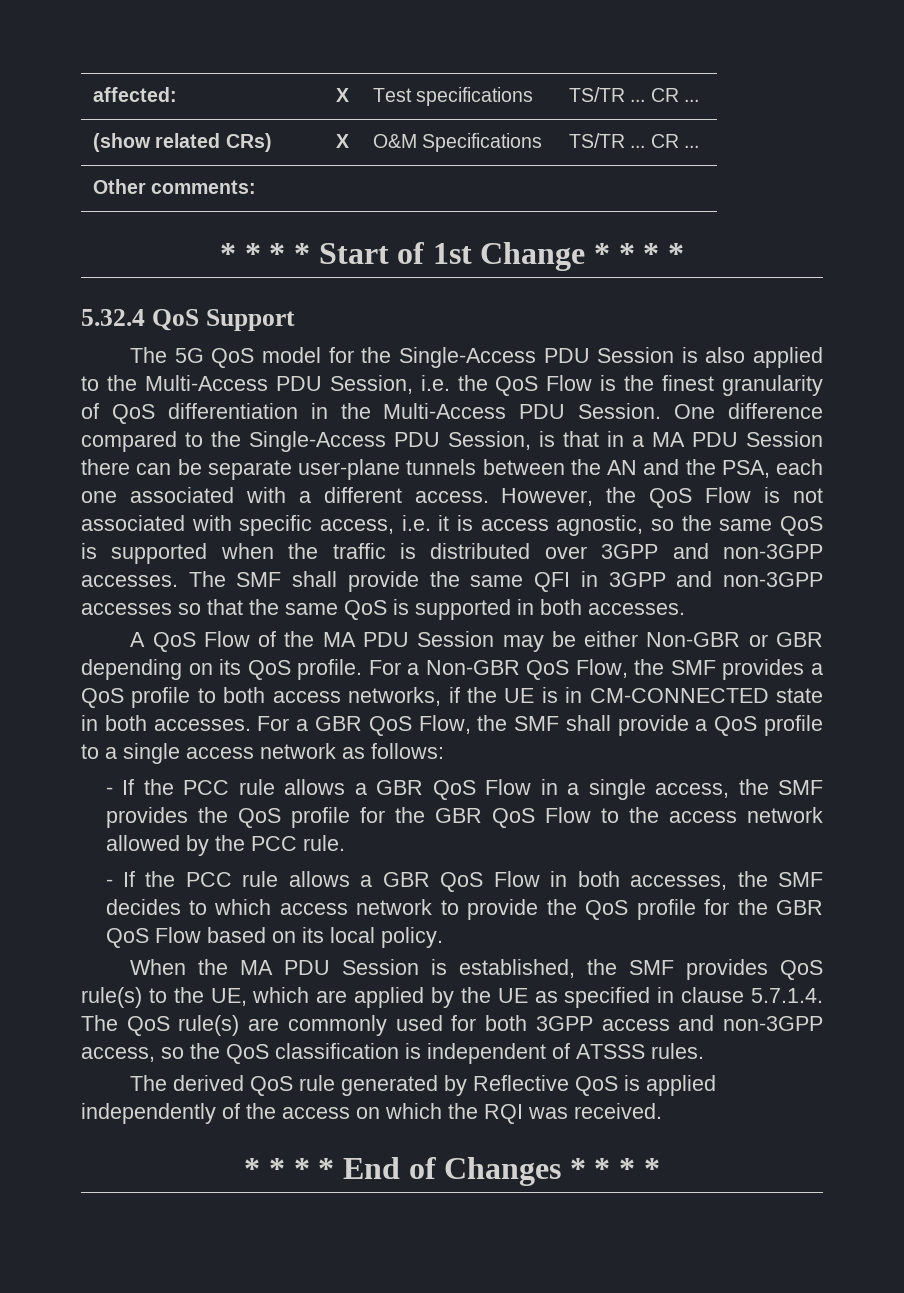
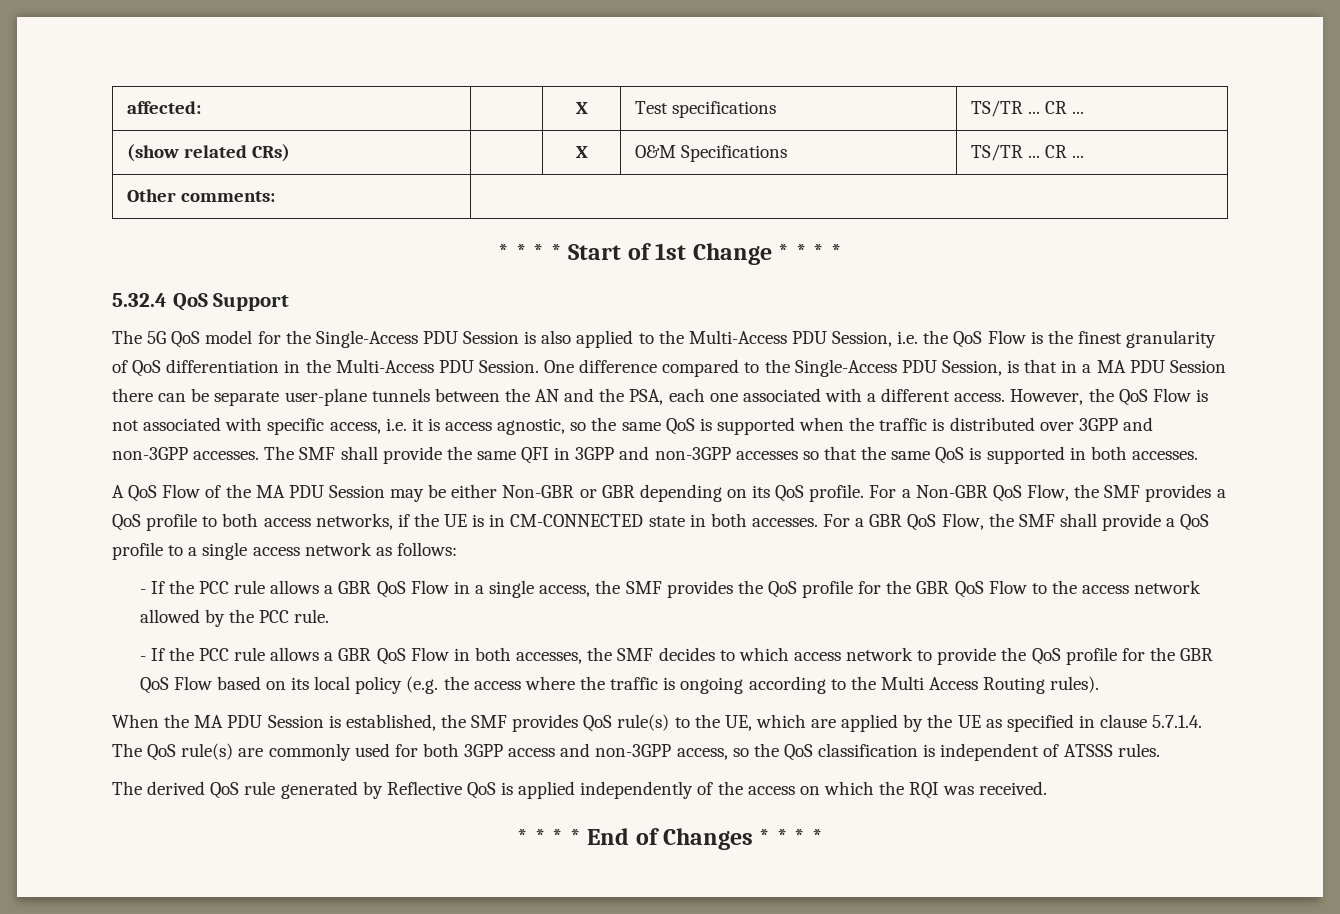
[380,927,443,948] policy. -> [355,676,1100,694] policy (e.g. the access where the traffic is ongoing according to the Multi Access Routing rules).

